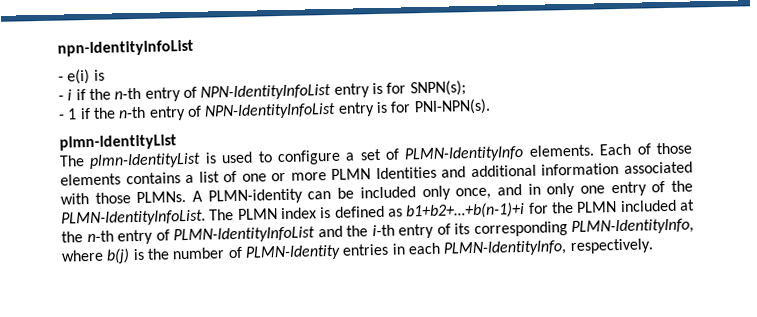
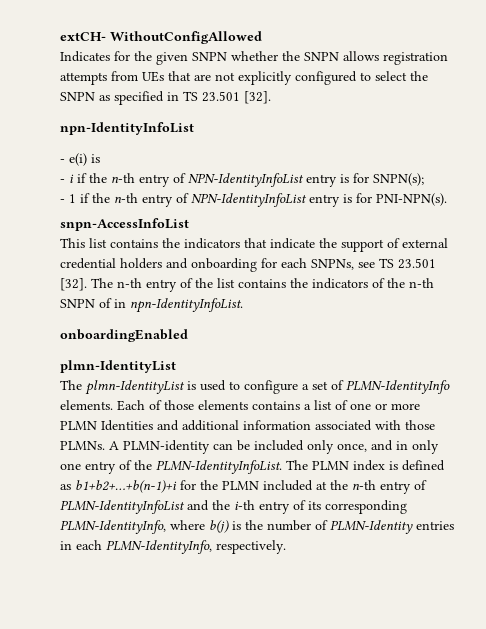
(57, 48) none -> [60,31,262,44] [60,51,448,65] [60,71,428,85] [60,91,271,105] extCH- WithoutConfigAllowed // Indicates for the given SNPN whether the SNPN allows registration attempts from UEs that are not explicitly configured to select the SNPN as specified in TS 23.501 [32]. //
(491, 107) none -> [60,218,189,231] [60,238,448,252] [60,258,436,272] [60,278,434,292] [60,298,243,313] [60,329,188,342] // snpn-AccessInfoList // This list contains the indicators that indicate the support of external credential holders and onboarding for each SNPNs, see TS 23.501 [32]. The n-th entry of the list contains the indicators of the n-th SNPN of in npn-IdentityInfoList. // onboardingEnabled

